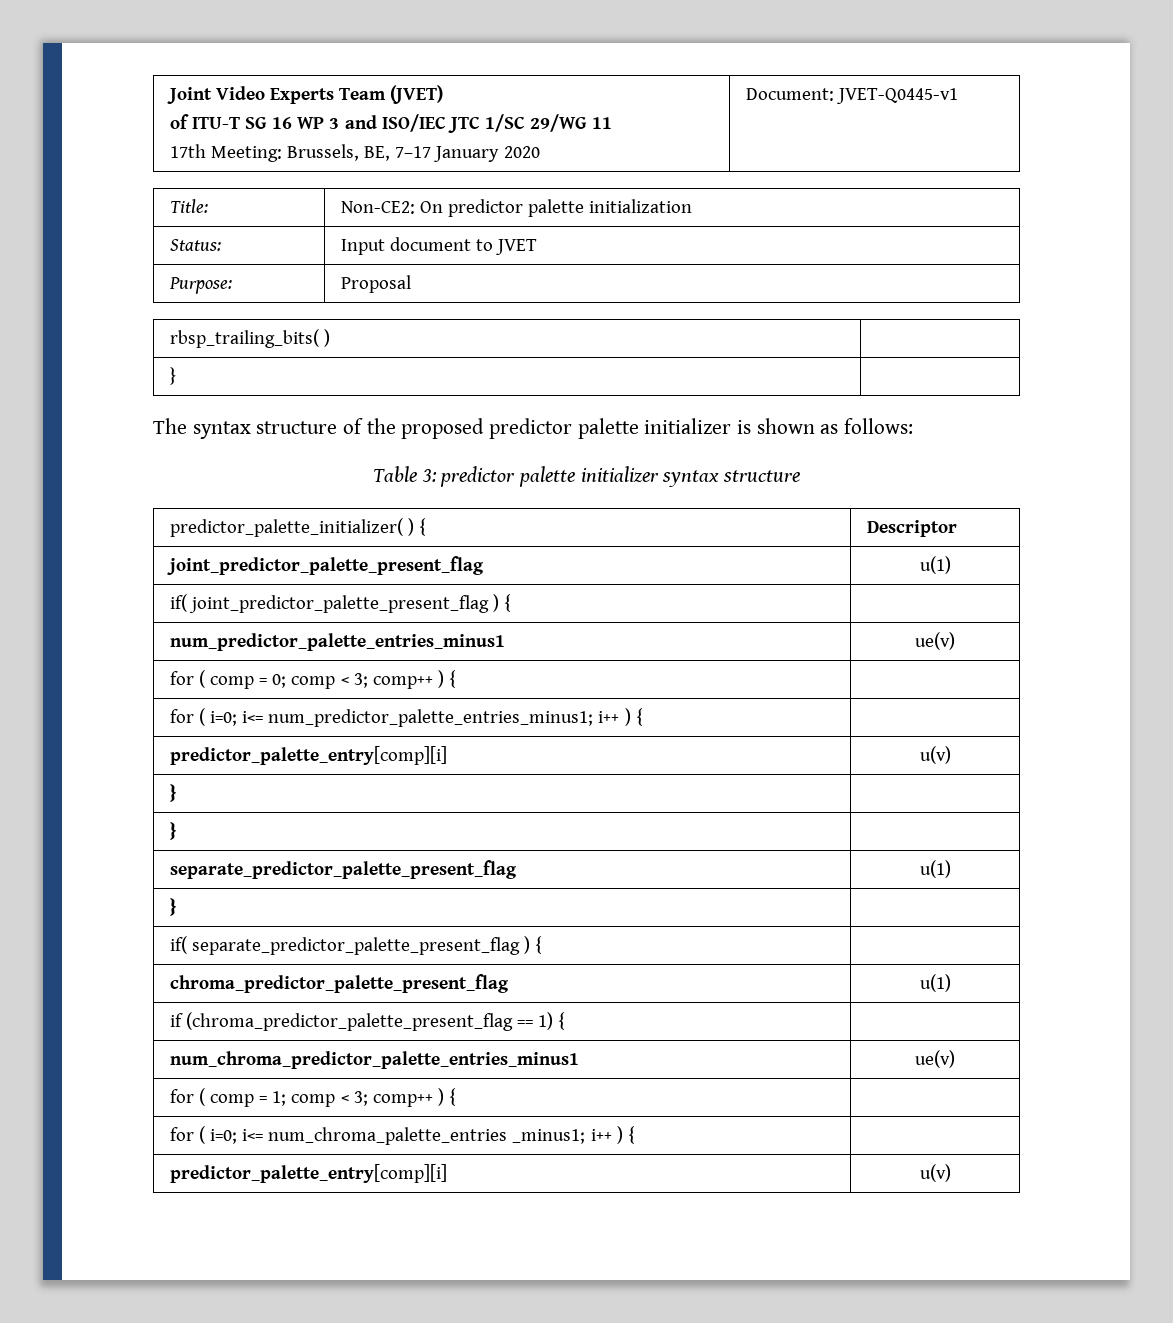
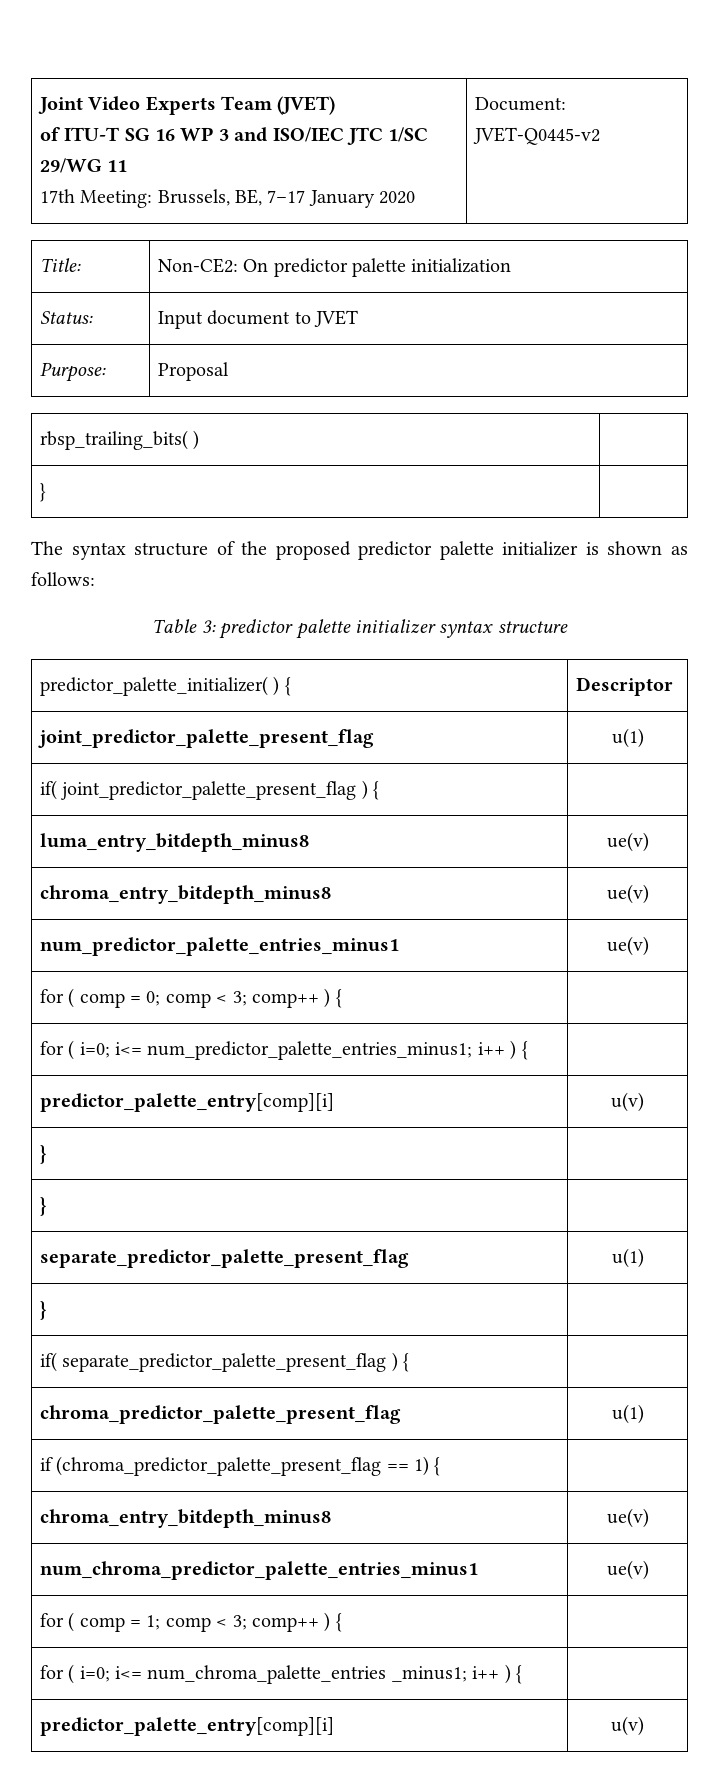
[836,88,958,104] JVET-Q0445-v1 -> [472,127,600,145] JVET-Q0445-v2
(512, 603) none -> [39,833,309,852] [606,832,649,852] [39,885,331,904] [606,884,649,904] // luma_entry_bitdepth_minus8 | ue(v) // chroma_entry_bitdepth_minus8 | ue(v)
(566, 1021) none -> [39,1509,331,1528] [606,1508,649,1528] // chroma_entry_bitdepth_minus8 | ue(v)

